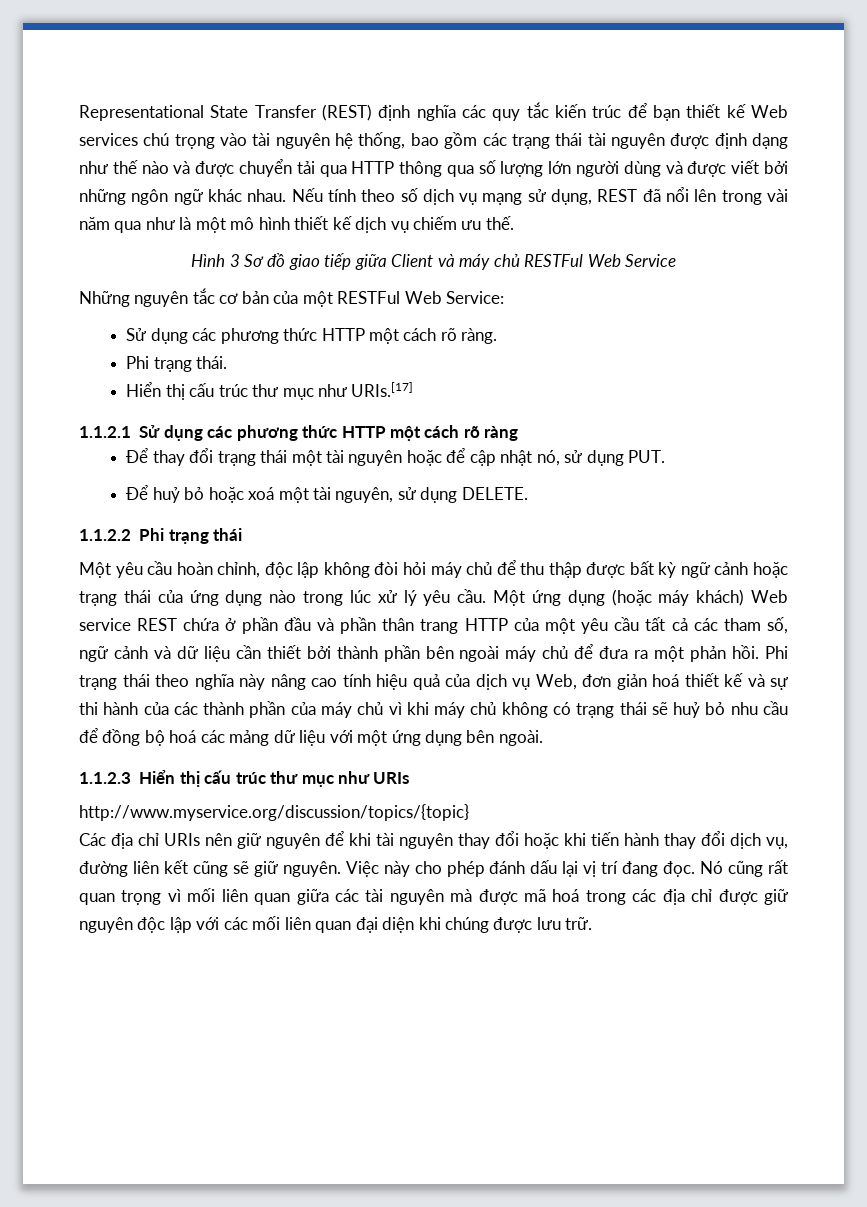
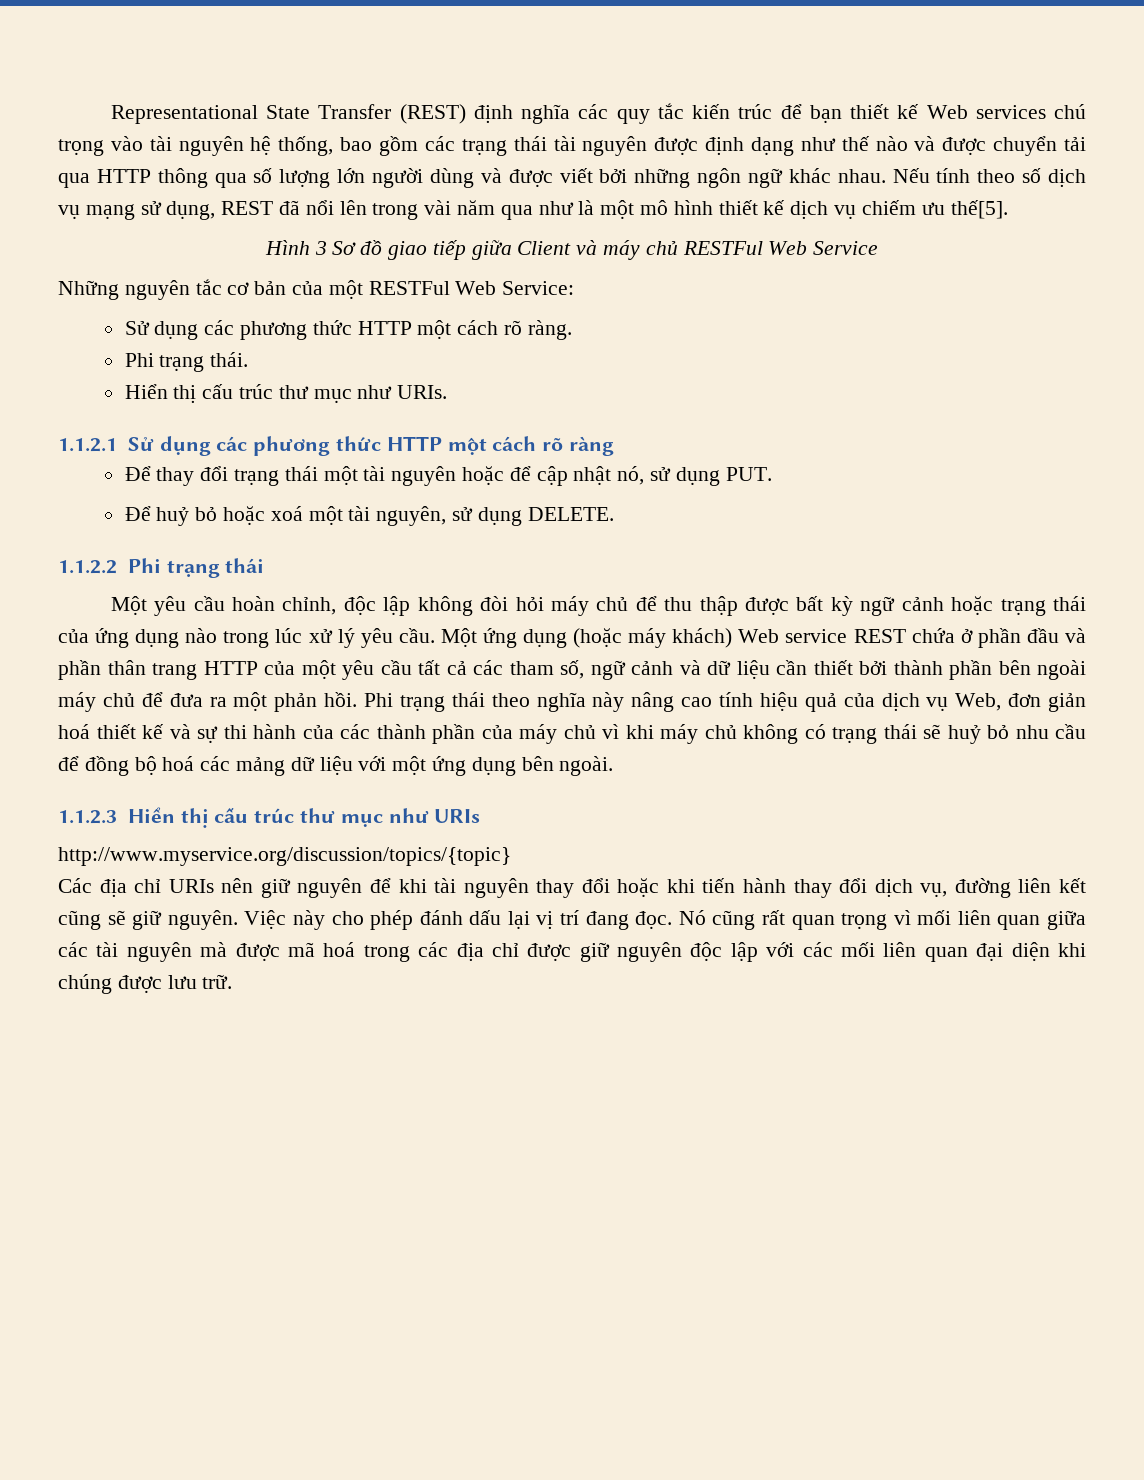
[485,216,514,230] thế. -> [950,200,1008,219] thế[5].
[351,382,414,397] URIs.[17] -> [397,385,448,399] URIs.

